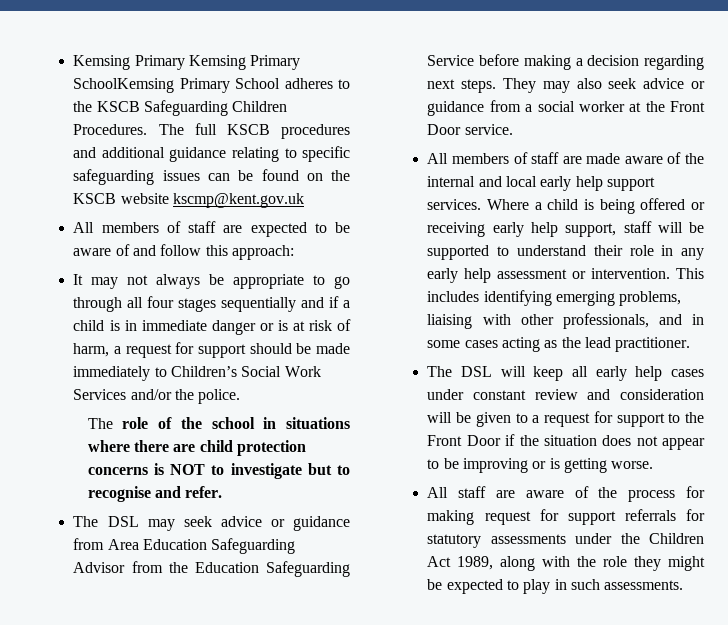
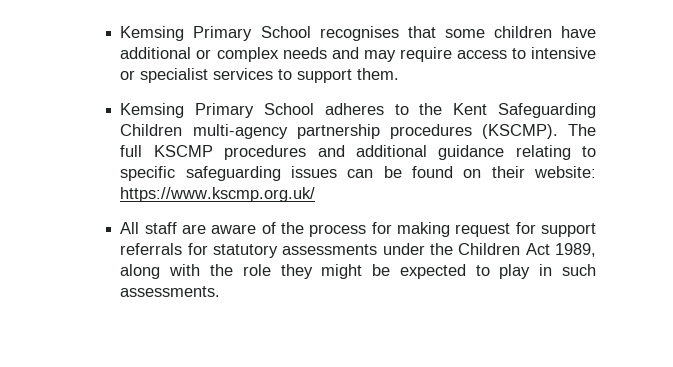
[73,55,301,70] [73,78,175,93] Kemsing Primary Kemsing Primary SchoolKemsing -> [120,26,596,41] [120,47,596,62] [120,68,400,83] [120,103,185,118] Kemsing Primary School recognises that some children have additional or complex needs and may require access to intensive or specialist services to support them. // Kemsing
[96,101,140,112] KSCB -> [453,103,488,115] Kent
[73,124,148,135] Procedures. -> [192,124,558,139] multi-agency partnership procedures (KSCMP).
[226,124,270,135] KSCB -> [153,145,213,157] KSCMP
[331,170,350,181] [73,193,305,208] [73,221,350,237] [73,244,295,260] [73,274,350,289] [73,296,351,312] [73,319,352,335] [73,342,350,358] [73,366,321,381] [73,389,241,404] [87,417,351,429] [87,440,307,456] [87,463,350,479] [87,486,223,502] [73,516,350,531] [73,538,296,554] [73,561,350,577] [427,54,704,70] [427,78,705,93] [427,100,705,116] [427,124,513,135] [427,152,704,164] [427,176,656,191] [427,198,705,214] [427,221,704,237] [427,245,704,260] [427,268,704,283] [427,290,682,306] [427,313,704,329] [427,337,691,352] [427,366,704,381] [427,389,704,400] [427,411,704,427] [427,434,705,450] [427,458,654,473] the KSCB website kscmp@kent.gov.uk // All members of staff are expected to be aware of and follow this approach: // It may not always be appropriate to go through all four stages sequentially and if a child is in immediate danger or is at risk of harm, a request for support should be made immediately to Children’s Social Work Services and/or the police. // The role of the school in situations where there are child protection concerns is NOT to investigate but to recognise and refer. // The DSL may seek advice or guidance from Area Education Safeguarding Advisor from the Education Safeguarding Service before making a decision regarding next steps. They may also seek advice or guidance from a social worker at the Front Door service. // All members of staff are made aware of the internal and local early help support services. Where a child is being offered or receiving early help support, staff will be supported to understand their role in any early help assessment or intervention. This includes identifying emerging problems, liaising with other professionals, and in some cases acting as the lead practitioner. // The DSL will keep all early help cases under constant review and consideration will be given to a request for support to the Front Door if the situation does not appear to be improving or is getting worse. -> [491,166,596,178] [120,187,316,202] their website: https://www.kscmp.org.uk/

